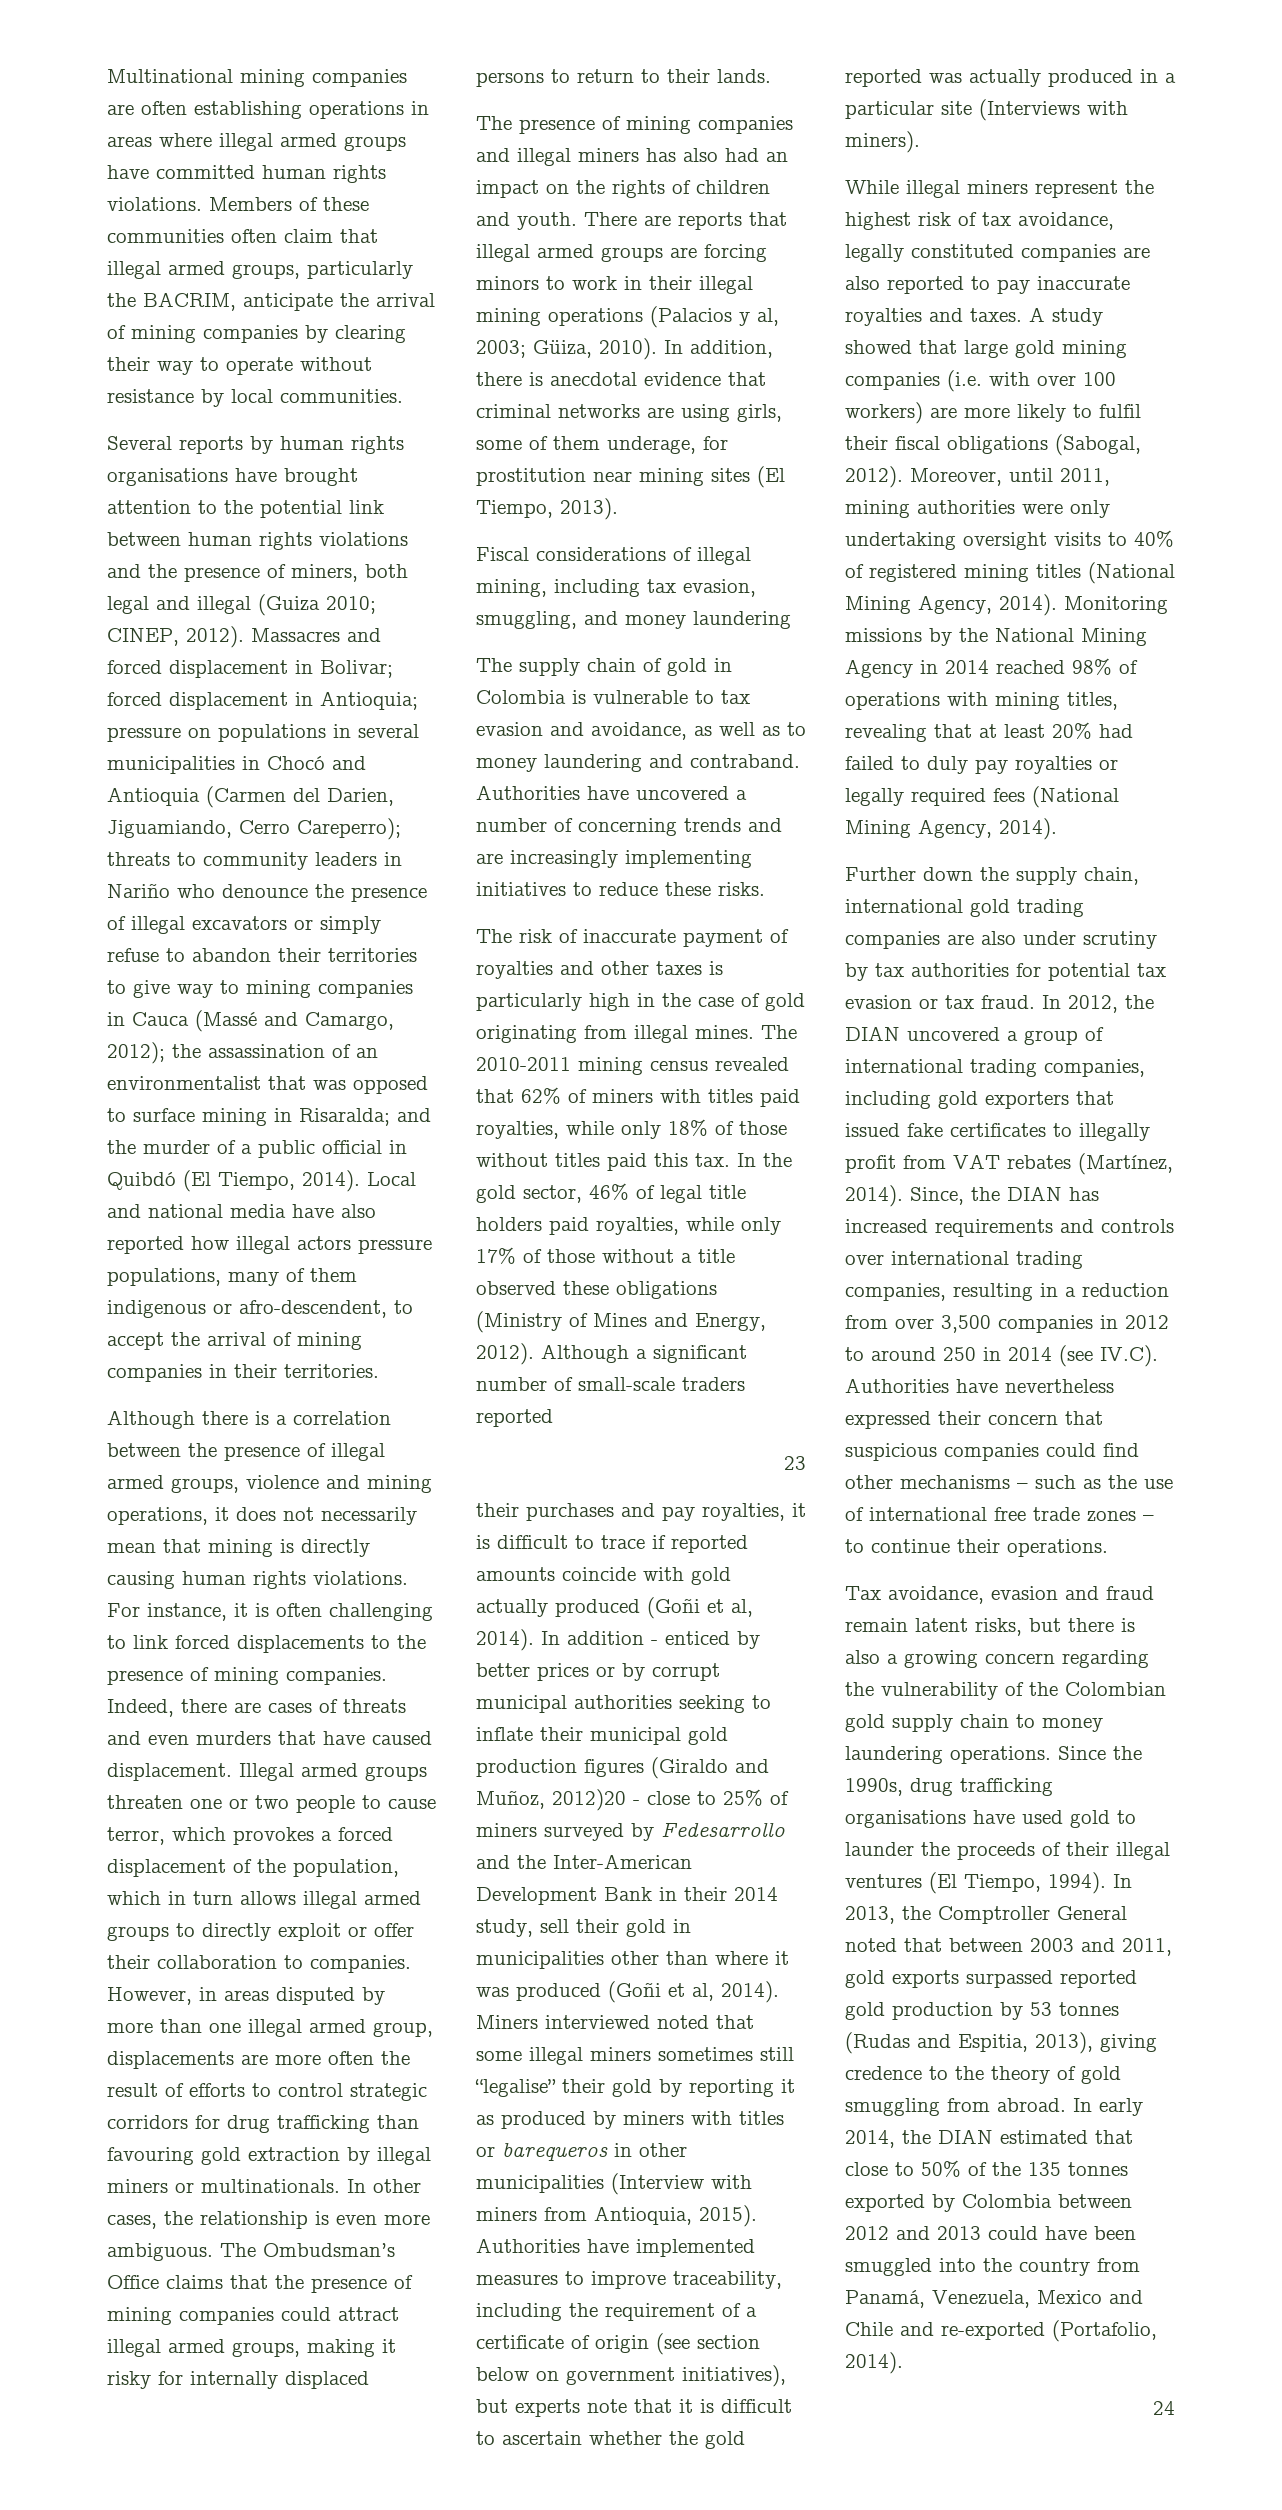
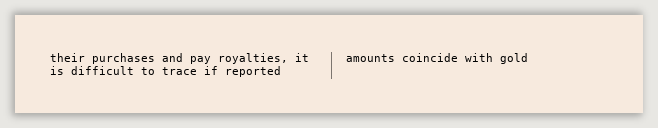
[107,69,407,87] [107,101,429,119] [107,133,406,151] [107,165,386,183] [107,197,369,211] [107,229,378,243] [107,261,413,279] [107,292,435,311] [107,325,406,343] [107,357,372,375] [107,389,403,407] [107,436,404,454] [107,468,358,486] [107,500,384,518] [107,532,408,550] [107,564,408,582] [107,594,376,616] [107,626,381,648] [107,660,393,678] [107,691,418,710] [107,724,419,742] [107,756,366,774] [107,786,394,808] [107,818,401,840] [107,852,402,870] [107,883,427,902] [107,916,381,934] [107,948,417,962] [107,980,413,998] [107,1010,394,1032] [107,1042,378,1064] [107,1076,428,1094] [107,1108,431,1126] [107,1140,407,1158] [107,1170,416,1192] [107,1204,376,1218] [107,1236,432,1254] [107,1268,357,1286] [107,1300,413,1318] [107,1332,362,1350] [107,1364,379,1382] [107,1410,391,1429] [107,1443,385,1461] [107,1475,432,1493] [107,1507,417,1525] [107,1539,370,1557] [107,1571,408,1589] [107,1603,433,1621] [107,1635,426,1653] [107,1667,387,1685] [107,1699,406,1717] [107,1731,432,1745] [107,1763,427,1781] [107,1795,436,1813] [107,1827,393,1845] [107,1859,399,1877] [107,1891,421,1909] [107,1923,414,1941] [107,1955,411,1973] [107,1987,385,2005] [107,2019,433,2037] [107,2051,410,2069] [107,2083,427,2101] [107,2115,419,2133] [107,2147,431,2165] [107,2179,421,2193] [107,2211,430,2229] [107,2243,395,2261] [107,2275,413,2293] [107,2307,399,2325] [107,2339,396,2357] [107,2371,369,2389] [476,69,771,87] [476,116,793,134] [476,148,788,166] [476,180,770,198] [476,212,787,230] [476,244,767,262] [476,276,753,294] [476,306,779,328] [476,338,773,360] [476,372,766,386] [476,404,782,422] [476,436,728,454] [476,466,785,488] [476,498,618,520] [476,547,751,565] [476,579,756,597] [476,611,791,629] [476,658,732,676] [476,690,750,704] [476,722,806,740] [476,754,800,772] [476,785,747,800] [476,818,782,836] [476,850,752,868] [476,882,765,896] [476,929,789,947] [476,961,723,979] [476,993,805,1011] [476,1025,797,1043] [476,1057,789,1075] [476,1087,800,1107] [476,1119,787,1139] [476,1153,792,1171] [476,1183,746,1203] [476,1217,781,1235] [476,1247,735,1264] [476,1281,717,1299] [476,1311,766,1333] [476,1343,747,1365] [476,1377,745,1391] [476,1409,553,1427] [784,1456,806,1470] Multinational mining companies are often establishing operations in areas where illegal armed groups have committed human rights violations. Members of these communities often claim that illegal armed groups, particularly the BACRIM, anticipate the arrival of mining companies by clearing their way to operate without resistance by local communities. // Several reports by human rights organisations have brought attention to the potential link between human rights violations and the presence of miners, both legal and illegal (Guiza 2010; CINEP, 2012). Massacres and forced displacement in Bolivar; forced displacement in Antioquia; pressure on populations in several municipalities in Chocó and Antioquia (Carmen del Darien, Jiguamiando, Cerro Careperro); threats to community leaders in Nariño who denounce the presence of illegal excavators or simply refuse to abandon their territories to give way to mining companies in Cauca (Massé and Camargo, 2012); the assassination of an environmentalist that was opposed to surface mining in Risaralda; and the murder of a public official in Quibdó (El Tiempo, 2014). Local and national media have also reported how illegal actors pressure populations, many of them indigenous or afro-descendent, to accept the arrival of mining companies in their territories. // Although there is a correlation between the presence of illegal armed groups, violence and mining operations, it does not necessarily mean that mining is directly causing human rights violations. For instance, it is often challenging to link forced displacements to the presence of mining companies. Indeed, there are cases of threats and even murders that have caused displacement. Illegal armed groups threaten one or two people to cause terror, which provokes a forced displacement of the population, which in turn allows illegal armed groups to directly exploit or offer their collaboration to companies. However, in areas disputed by more than one illegal armed group, displacements are more often the result of efforts to control strategic corridors for drug trafficking than favouring gold extraction by illegal miners or multinationals. In other cases, the relationship is even more ambiguous. The Ombudsman’s Office claims that the presence of mining companies could attract illegal armed groups, making it risky for internally displaced persons to return to their lands. // The presence of mining companies and illegal miners has also had an impact on the rights of children and youth. There are reports that illegal armed groups are forcing minors to work in their illegal mining operations (Palacios y al, 2003; Güiza, 2010). In addition, there is anecdotal evidence that criminal networks are using girls, some of them underage, for prostitution near mining sites (El Tiempo, 2013). // Fiscal considerations of illegal mining, including tax evasion, smuggling, and money laundering // The supply chain of gold in Colombia is vulnerable to tax evasion and avoidance, as well as to money laundering and contraband. Authorities have uncovered a number of concerning trends and are increasingly implementing initiatives to reduce these risks. // The risk of inaccurate payment of royalties and other taxes is particularly high in the case of gold originating from illegal mines. The 2010-2011 mining census revealed that 62% of miners with titles paid royalties, while only 18% of those without titles paid this tax. In the gold sector, 46% of legal title holders paid royalties, while only 17% of those without a title observed these obligations (Ministry of Mines and Energy, 2012). Although a significant number of small-scale traders reported // 23 // -> (50, 57) none
[476,1597,753,1619] [476,1629,760,1651] [476,1663,720,1681] [476,1695,771,1713] [476,1727,728,1745] [476,1757,769,1779] [476,1789,789,1811] [476,1822,785,1841] [476,1854,692,1869] [476,1887,778,1905] [476,1919,691,1937] [476,1951,789,1969] [476,1981,779,2003] [476,2015,754,2029] [476,2047,794,2065] [475,2079,795,2097] [476,2111,784,2129] [476,2142,687,2161] [476,2173,752,2195] [476,2205,757,2227] [476,2238,755,2257] [476,2271,782,2289] [476,2303,757,2321] [476,2333,760,2355] [476,2365,786,2387] [476,2399,792,2417] [476,2431,745,2449] [845,69,1176,87] [845,99,1128,121] [845,131,920,153] [845,180,1154,198] [845,212,1114,230] [845,244,1150,262] [845,276,1130,294] [845,307,1103,326] [845,340,1127,358] [845,370,1116,392] [845,402,1141,424] [845,434,1141,456] [845,466,1110,488] [845,500,1110,518] [845,530,1174,550] [845,562,1175,584] [845,594,1168,616] [845,628,1147,646] [845,658,1138,678] [845,692,1118,710] [845,722,1133,742] [845,756,1118,774] [845,786,1119,808] [845,818,1057,840] [845,867,1139,885] [845,899,1084,917] [845,931,1157,949] [845,963,1166,981] [845,995,1154,1013] [845,1026,1104,1045] [845,1059,1145,1077] [845,1091,1114,1109] [845,1123,1150,1141] [845,1153,1173,1175] [845,1185,1099,1207] [845,1219,1174,1237] [845,1251,1083,1269] [845,1283,1169,1301] [845,1315,1169,1333] [845,1345,1158,1367] [845,1378,1114,1393] [845,1411,1103,1429] [845,1443,1139,1461] [845,1475,1173,1489] [845,1507,1154,1522] [845,1539,1108,1557] [845,1586,1154,1604] [845,1618,1135,1636] [845,1650,1149,1668] [845,1682,1166,1700] [845,1714,1103,1732] [845,1746,1142,1764] [845,1778,1053,1796] [845,1810,1136,1828] [845,1842,1170,1860] [845,1872,1132,1894] [845,1906,1127,1924] [845,1938,1172,1956] [845,1970,1137,1988] [845,2002,1119,2020] [845,2032,1157,2054] [845,2066,1121,2084] [845,2098,1143,2116] [845,2129,1133,2148] [845,2160,1128,2177] [845,2194,1132,2212] [845,2226,1136,2240] [845,2258,1140,2276] [845,2290,1143,2308] [845,2320,1157,2342] [845,2352,903,2374] [1153,2401,1175,2415] actually produced (Goñi et al, 2014). In addition - enticed by better prices or by corrupt municipal authorities seeking to inflate their municipal gold production figures (Giraldo and Muñoz, 2012)20 - close to 25% of miners surveyed by Fedesarrollo and the Inter-American Development Bank in their 2014 study, sell their gold in municipalities other than where it was produced (Goñi et al, 2014). Miners interviewed noted that some illegal miners sometimes still “legalise” their gold by reporting it as produced by miners with titles or barequeros in other municipalities (Interview with miners from Antioquia, 2015). Authorities have implemented measures to improve traceability, including the requirement of a certificate of origin (see section below on government initiatives), but experts note that it is difficult to ascertain whether the gold reported was actually produced in a particular site (Interviews with miners). // While illegal miners represent the highest risk of tax avoidance, legally constituted companies are also reported to pay inaccurate royalties and taxes. A study showed that large gold mining companies (i.e. with over 100 workers) are more likely to fulfil their fiscal obligations (Sabogal, 2012). Moreover, until 2011, mining authorities were only undertaking oversight visits to 40% of registered mining titles (National Mining Agency, 2014). Monitoring missions by the National Mining Agency in 2014 reached 98% of operations with mining titles, revealing that at least 20% had failed to duly pay royalties or legally required fees (National Mining Agency, 2014). // Further down the supply chain, international gold trading companies are also under scrutiny by tax authorities for potential tax evasion or tax fraud. In 2012, the DIAN uncovered a group of international trading companies, including gold exporters that issued fake certificates to illegally profit from VAT rebates (Martínez, 2014). Since, the DIAN has increased requirements and controls over international trading companies, resulting in a reduction from over 3,500 companies in 2012 to around 250 in 2014 (see IV.C). Authorities have nevertheless expressed their concern that suspicious companies could find other mechanisms – such as the use of international free trade zones – to continue their operations. // Tax avoidance, evasion and fraud remain latent risks, but there is also a growing concern regarding the vulnerability of the Colombian gold supply chain to money laundering operations. Since the 1990s, drug trafficking organisations have used gold to launder the proceeds of their illegal ventures (El Tiempo, 1994). In 2013, the Comptroller General noted that between 2003 and 2011, gold exports surpassed reported gold production by 53 tonnes (Rudas and Espitia, 2013), giving credence to the theory of gold smuggling from abroad. In early 2014, the DIAN estimated that close to 50% of the 135 tonnes exported by Colombia between 2012 and 2013 could have been smuggled into the country from Panamá, Venezuela, Mexico and Chile and re-exported (Portafolio, 2014). // 24 -> (528, 58) none

